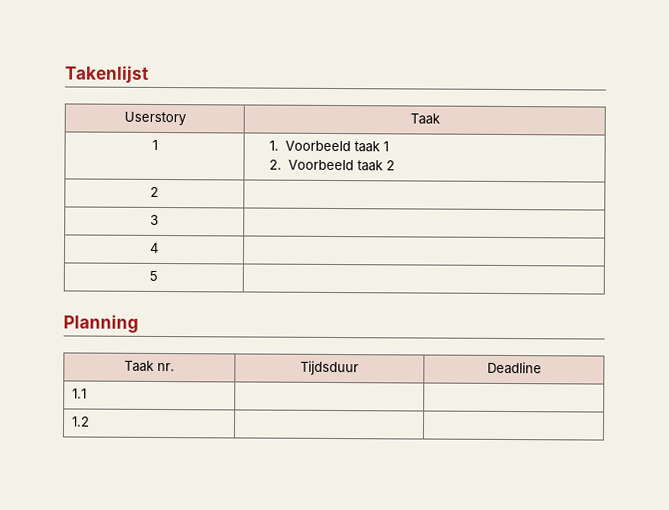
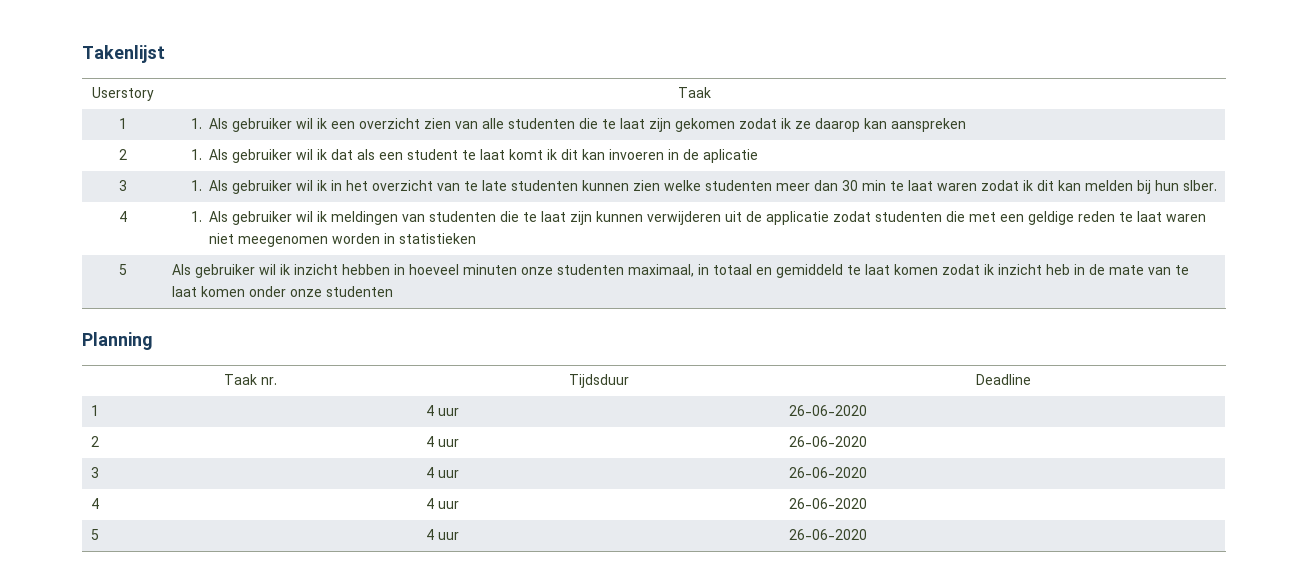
[284,140,389,153] [269,159,395,172] [150,186,159,197] [150,214,159,225] [150,242,159,253] [149,270,158,281] Voorbeeld taak 1 // 2. Voorbeeld taak 2 // 2 | // 3 | // 4 | // 5 | -> [208,118,966,132] [119,149,127,160] [190,149,758,163] [119,180,127,191] [190,180,1217,194] [119,211,127,222] [190,211,1206,225] [208,233,476,247] [119,264,127,275] [172,264,1190,278] [172,286,394,297] Als gebruiker wil ik een overzicht zien van alle studenten die te laat zijn gekomen zodat ik ze daarop kan aanspreken // 2 | 1. Als gebruiker wil ik dat als een student te laat komt ik dit kan invoeren in de aplicatie // 3 | 1. Als gebruiker wil ik in het overzicht van te late studenten kunnen zien welke studenten meer dan 30 min te laat waren zodat ik dit kan melden bij hun slber. // 4 | 1. Als gebruiker wil ik meldingen van studenten die te laat zijn kunnen verwijderen uit de applicatie zodat studenten die met een geldige reden te laat waren niet meegenomen worden in statistieken // 5 | Als gebruiker wil ik inzicht hebben in hoeveel minuten onze studenten maximaal, in totaal en gemiddeld te laat komen zodat ik inzicht heb in de mate van te laat komen onder onze studenten
[72,388,88,399] [72,416,91,427] 1.1 | | // 1.2 | | -> [91,405,100,416] [426,405,460,416] [789,405,868,416] [91,436,100,447] [426,436,460,447] [789,436,868,447] [91,467,100,478] [426,467,460,478] [789,467,868,478] [91,498,100,509] [426,498,460,509] [789,498,868,509] [91,529,100,540] [426,529,460,540] [789,529,868,540] 1 | 4 uur | 26-06-2020 // 2 | 4 uur | 26-06-2020 // 3 | 4 uur | 26-06-2020 // 4 | 4 uur | 26-06-2020 // 5 | 4 uur | 26-06-2020

